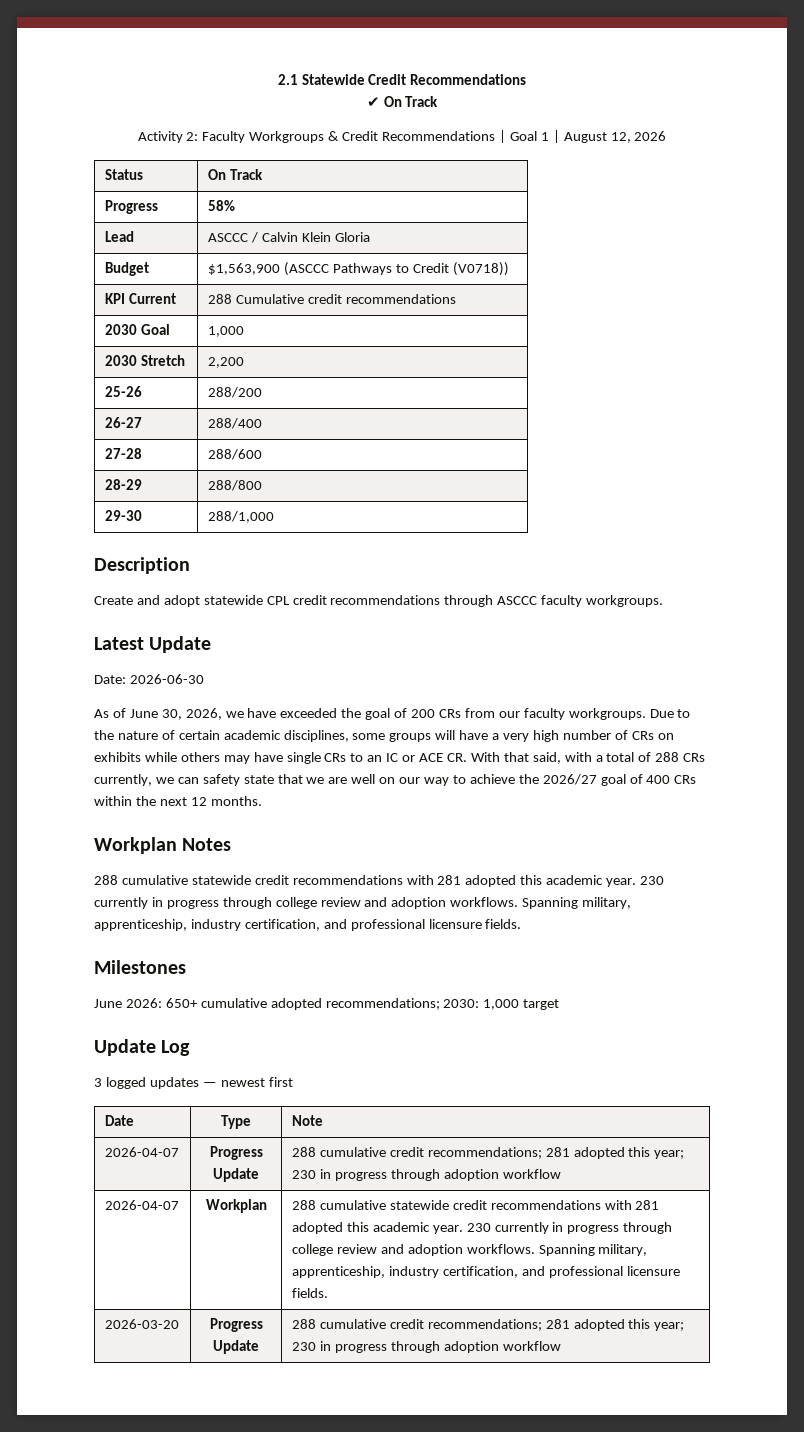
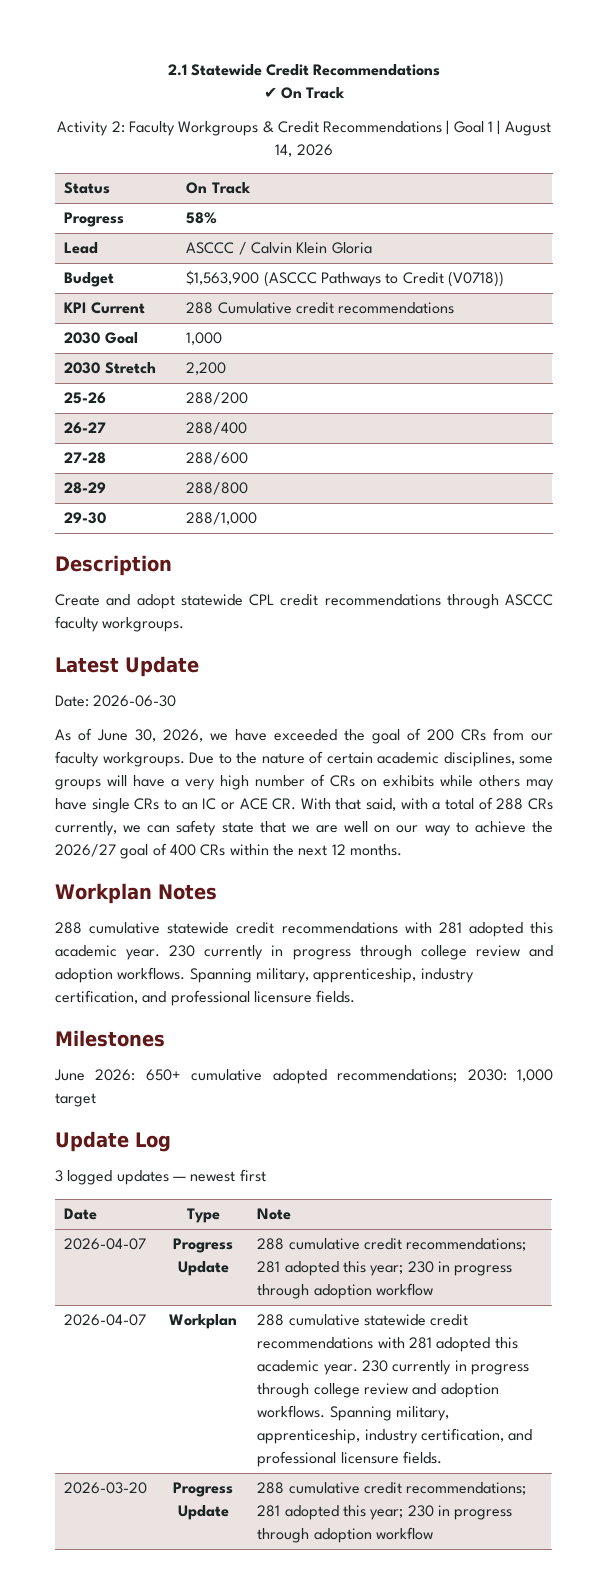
[610,132,631,143] 12, -> [275,144,293,157] 14,

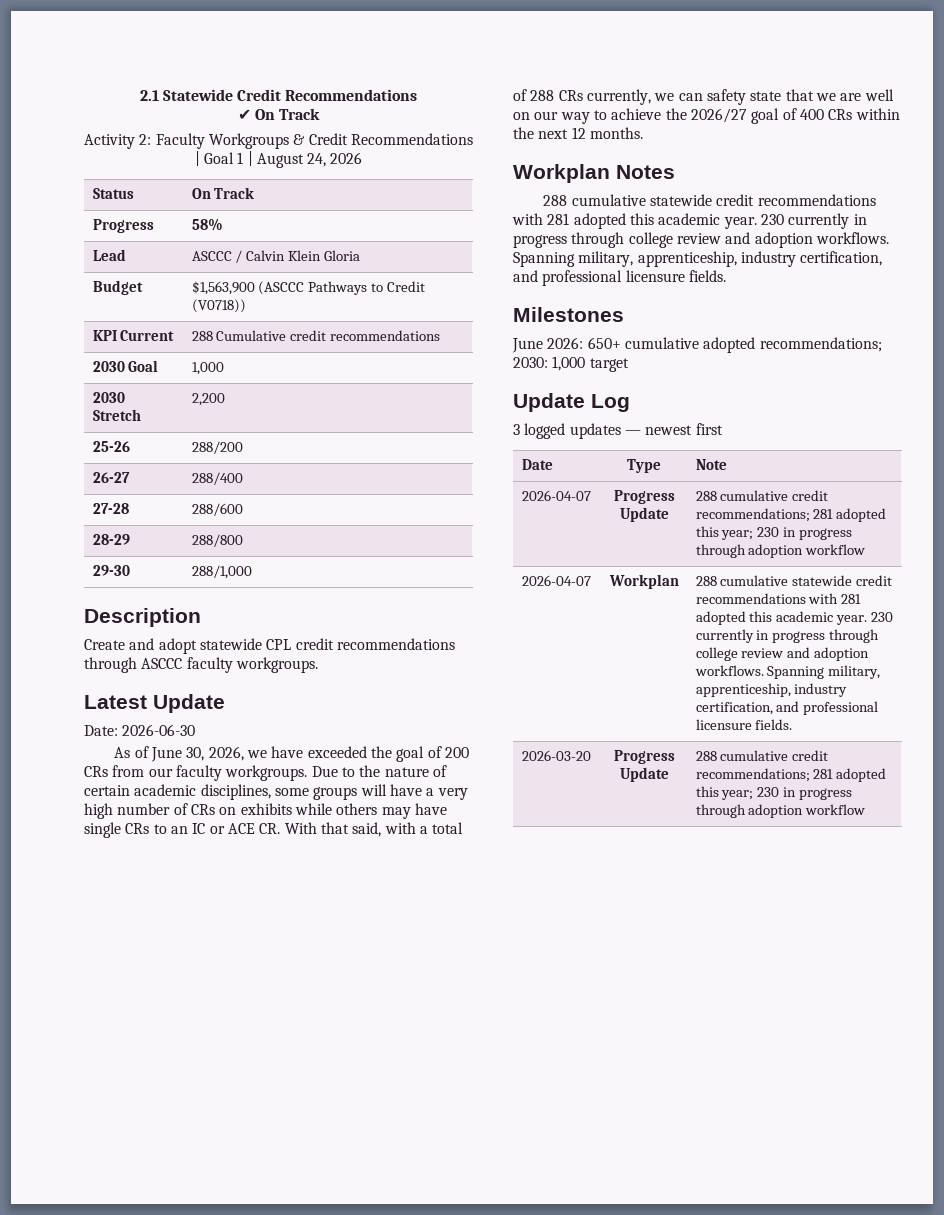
[275,144,293,157] 14, -> [307,153,327,167] 24,

